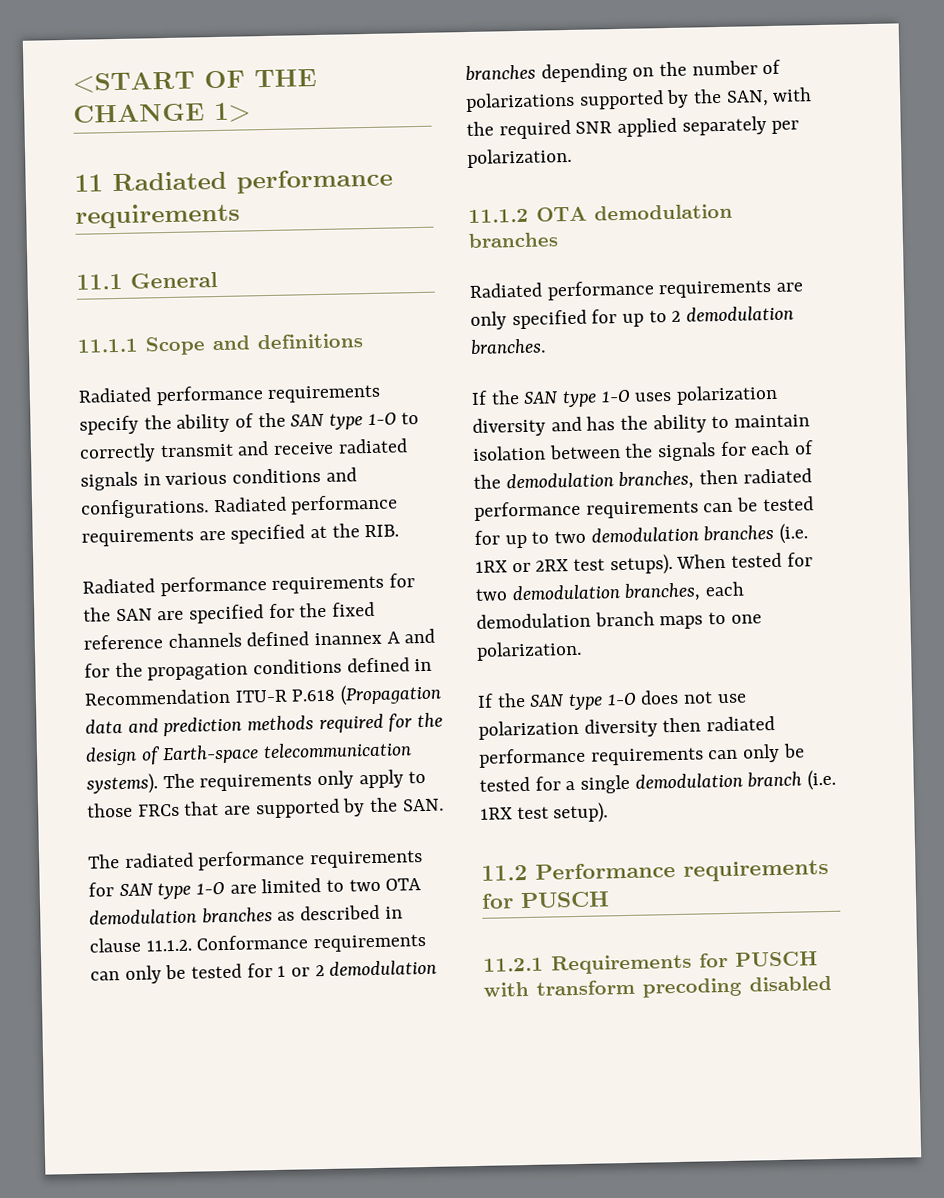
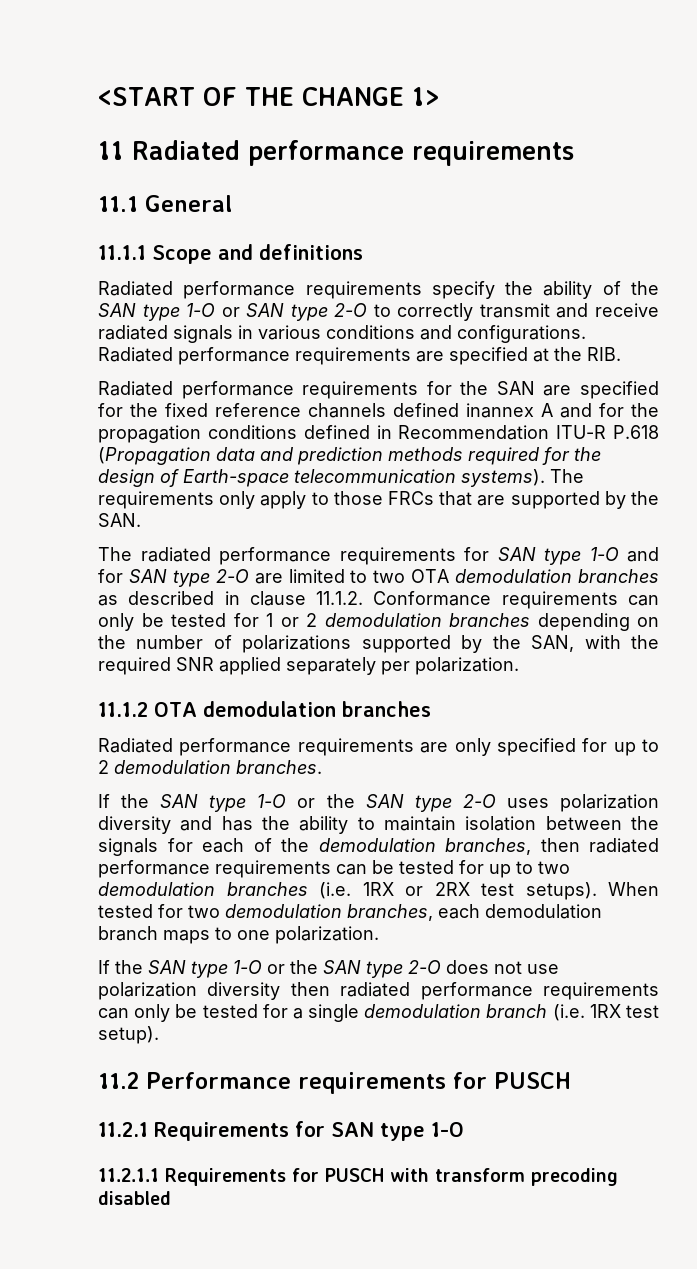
(397, 419) none -> [221,303,368,321] or SAN type 2-O
(226, 888) none -> [627,547,659,562] [98,569,249,587] and for SAN type 2-O
(631, 396) none -> [297,794,496,812] or the SAN type 2-O
(637, 699) none -> [267,960,441,978] or the SAN type 2-O
(728, 960) none -> [331,1122,464,1141] [98,1168,319,1186] SAN type 1-O // 11.2.1.1 Requirements for

